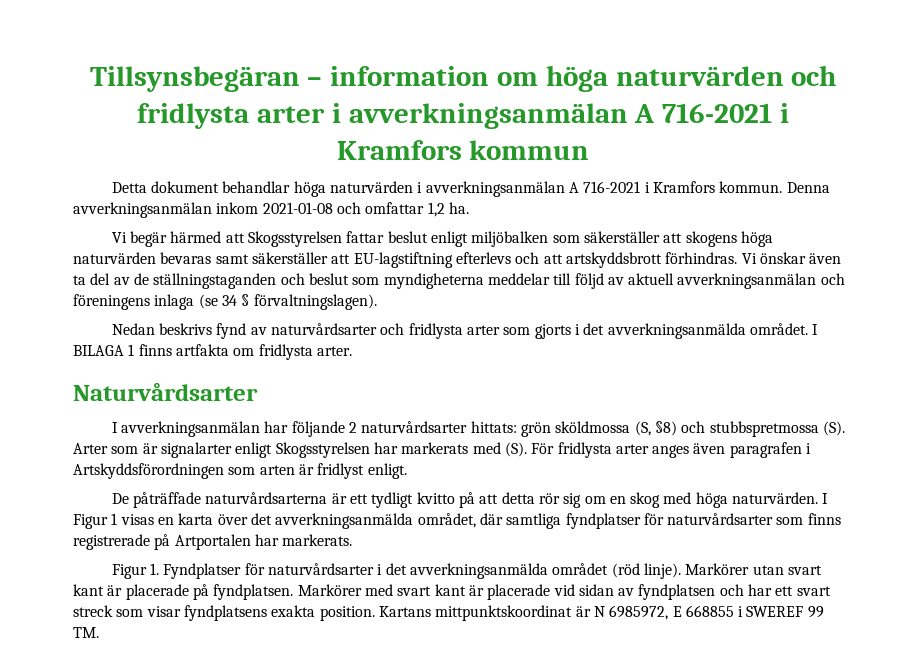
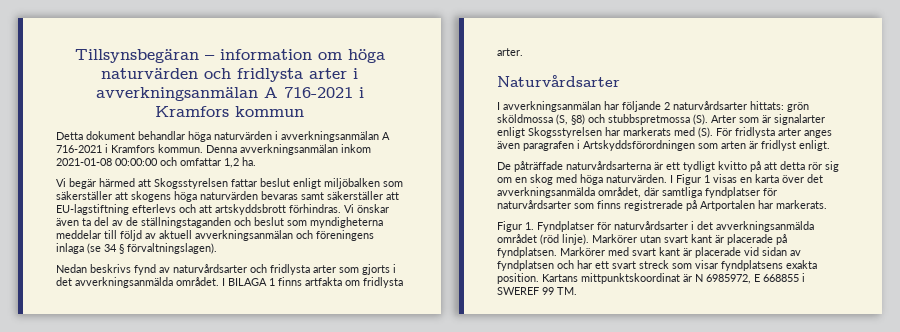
(333, 208) none -> [115,158,158,166] 00:00:00

